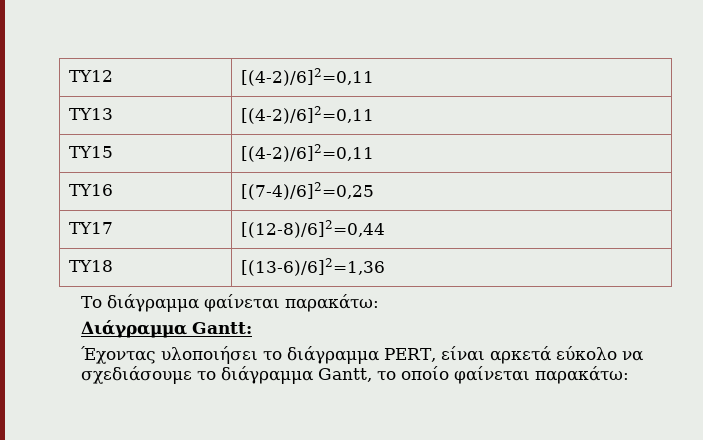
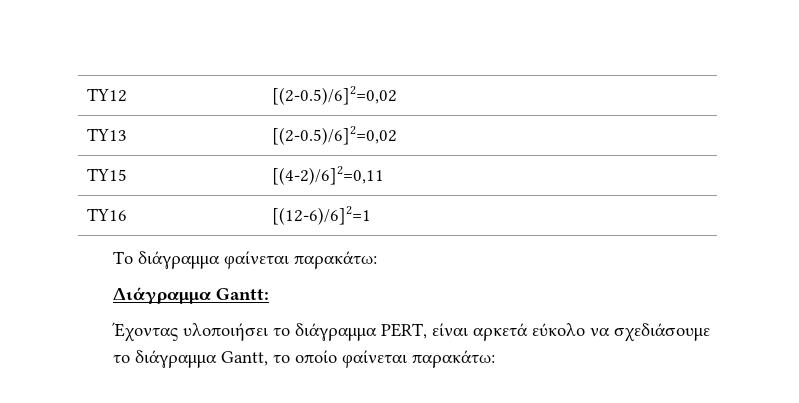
[240,68,374,86] [(4-2)/6]2=0,11 -> [272,86,398,105] [(2-0.5)/6]2=0,02
[240,106,374,124] [(4-2)/6]2=0,11 -> [272,126,398,145] [(2-0.5)/6]2=0,02
[240,182,374,200] [68,222,113,234] [240,220,385,238] [68,260,113,272] [240,258,385,276] [(7-4)/6]2=0,25 // ΤΥ17 | [(12-8)/6]2=0,44 // ΤΥ18 | [(13-6)/6]2=1,36 -> [272,206,372,225] [(12-6)/6]2=1

